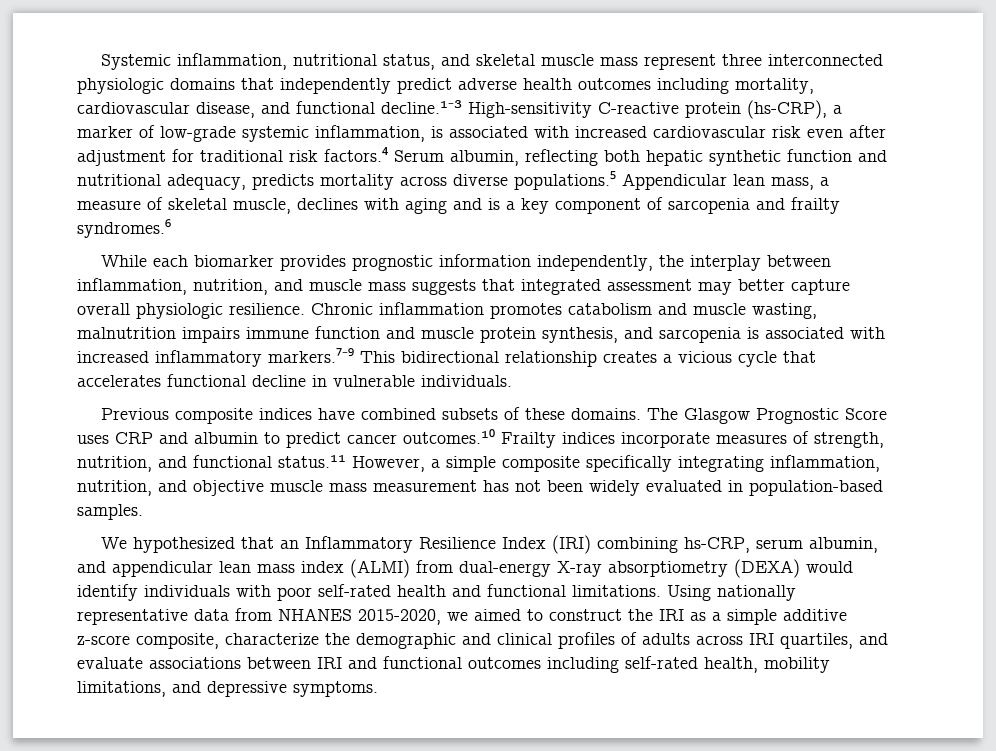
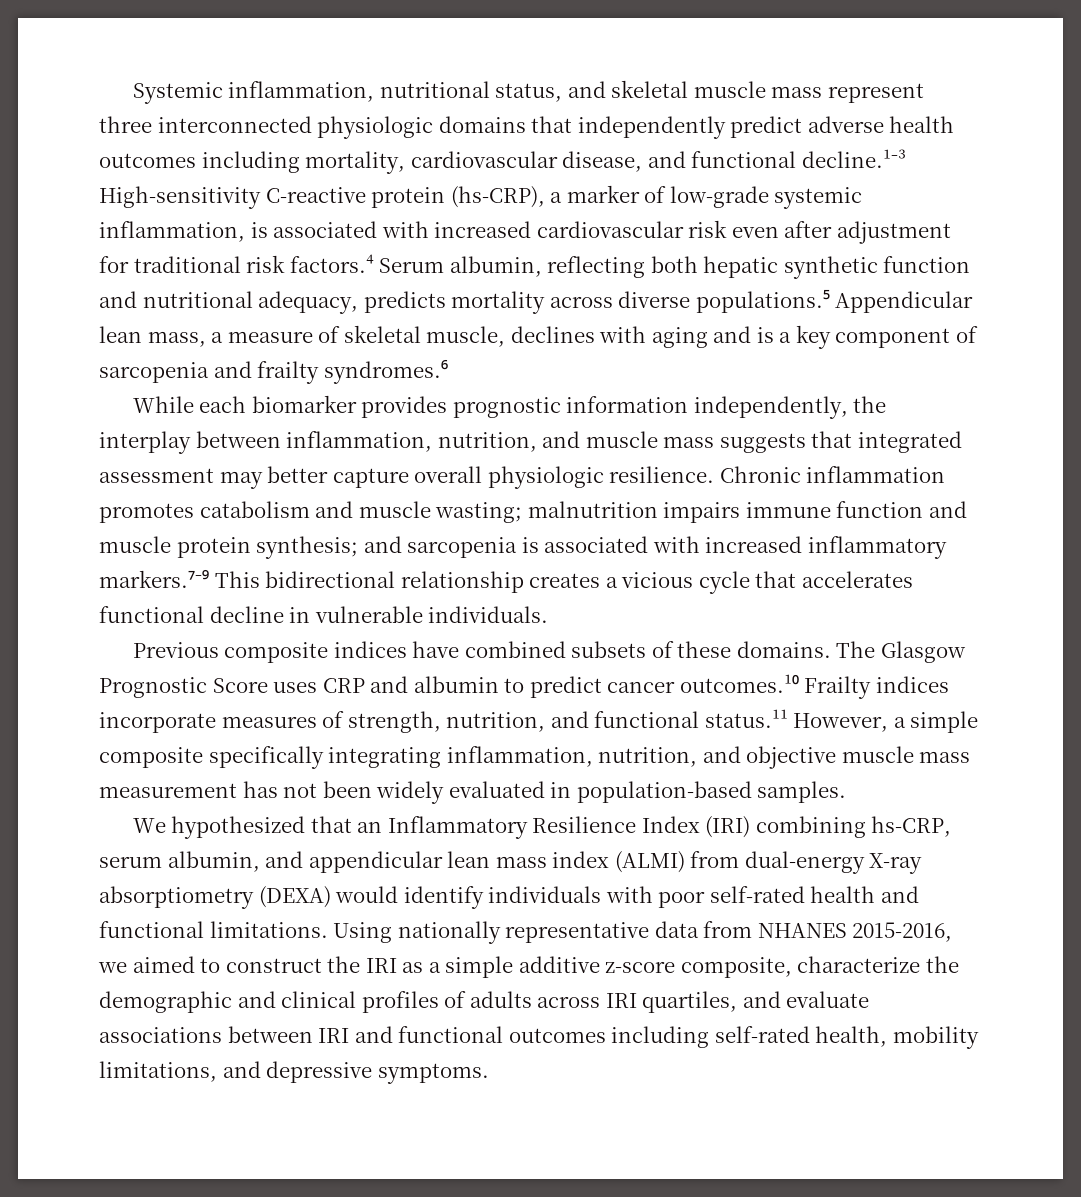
[752,303,817,319] wasting, -> [435,502,523,523] wasting;
[542,327,618,343] synthesis, -> [256,536,359,559] synthesis;
[358,609,441,625] 2015-2020, -> [852,922,953,942] 2015-2016,

